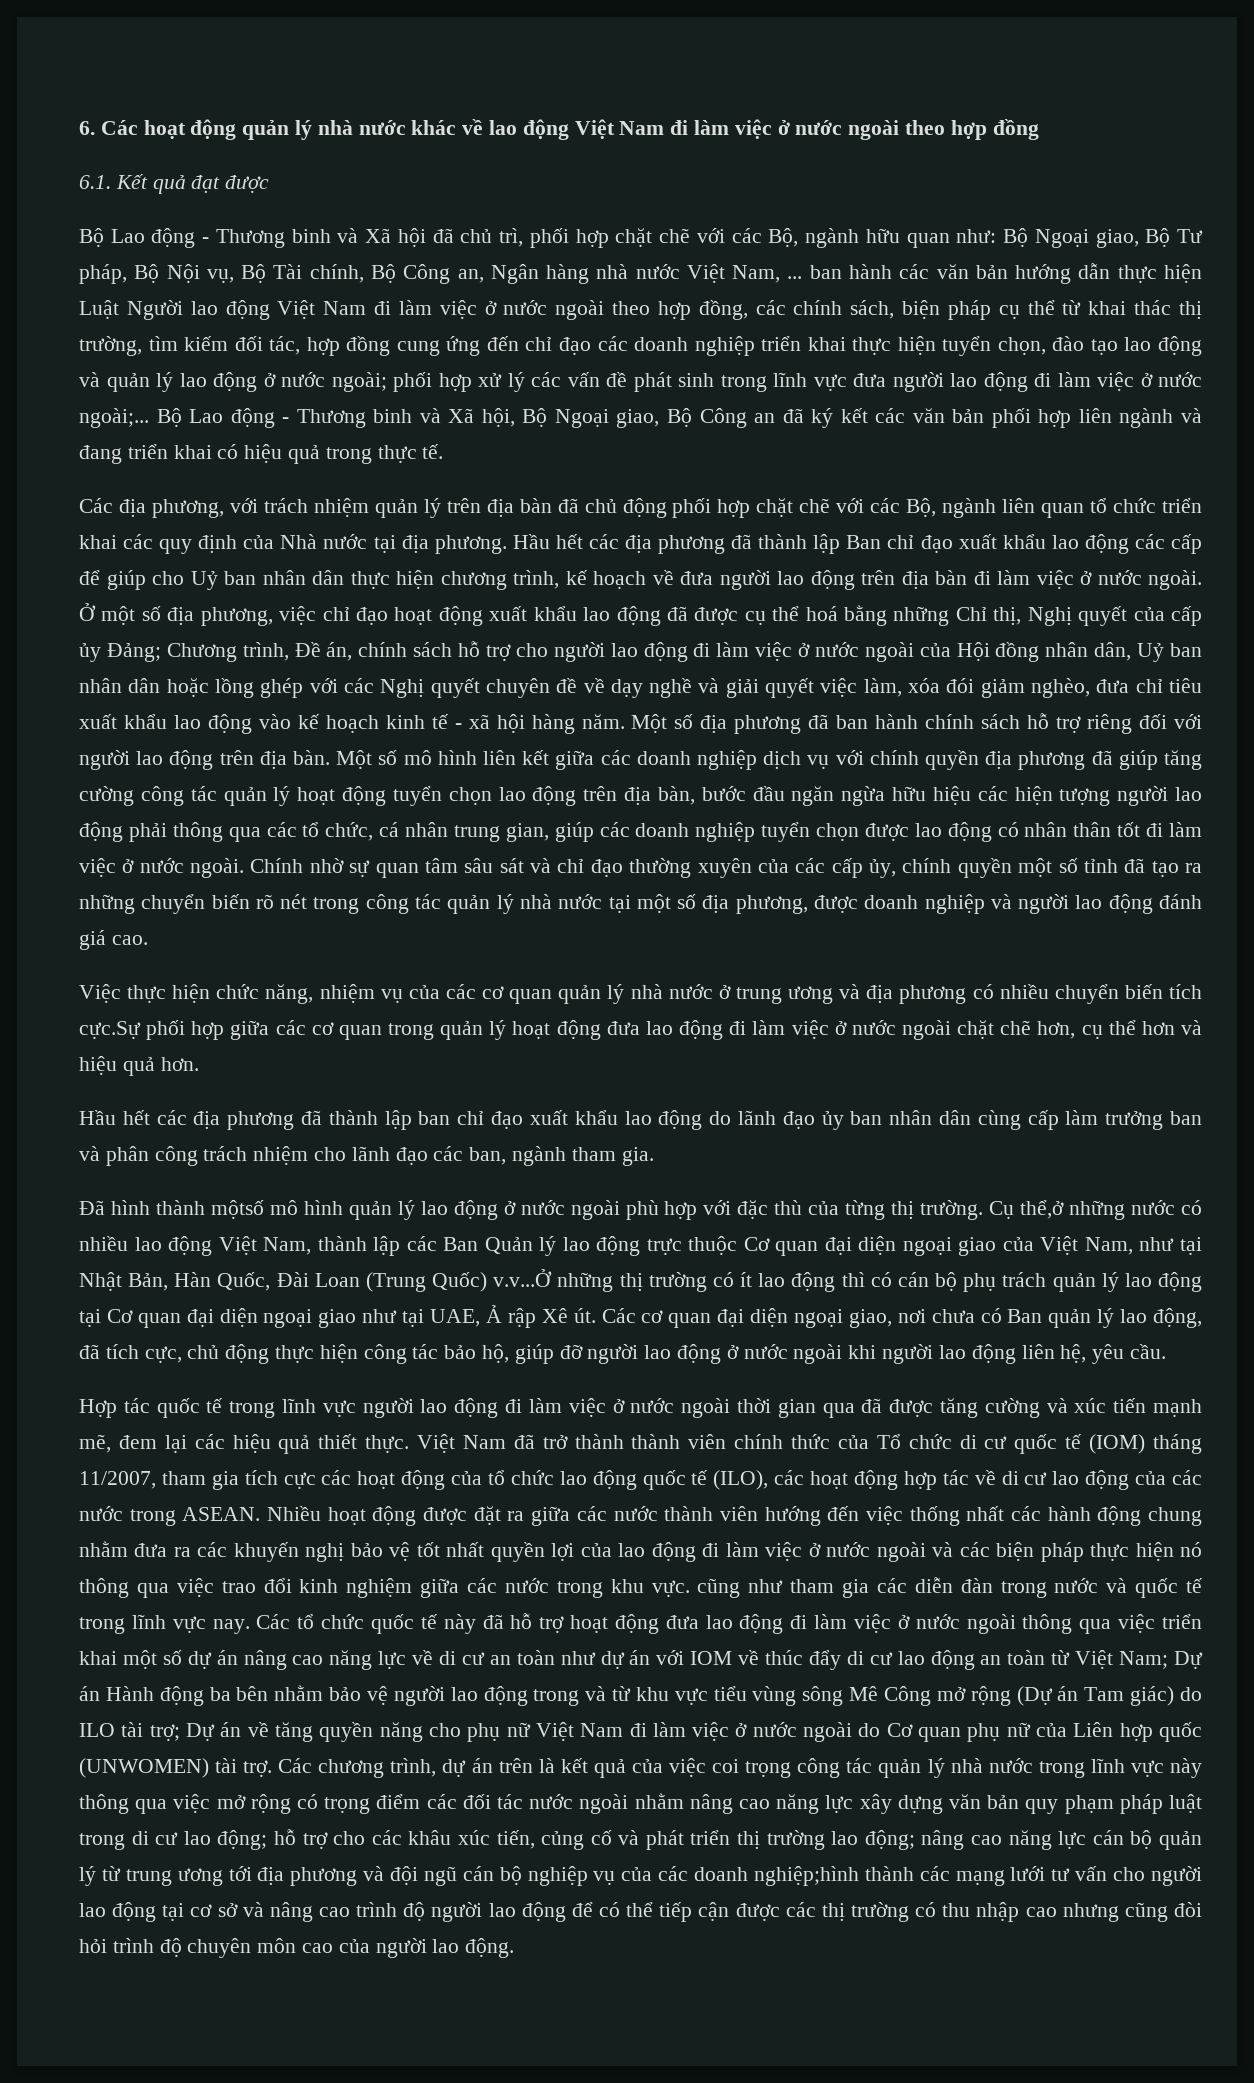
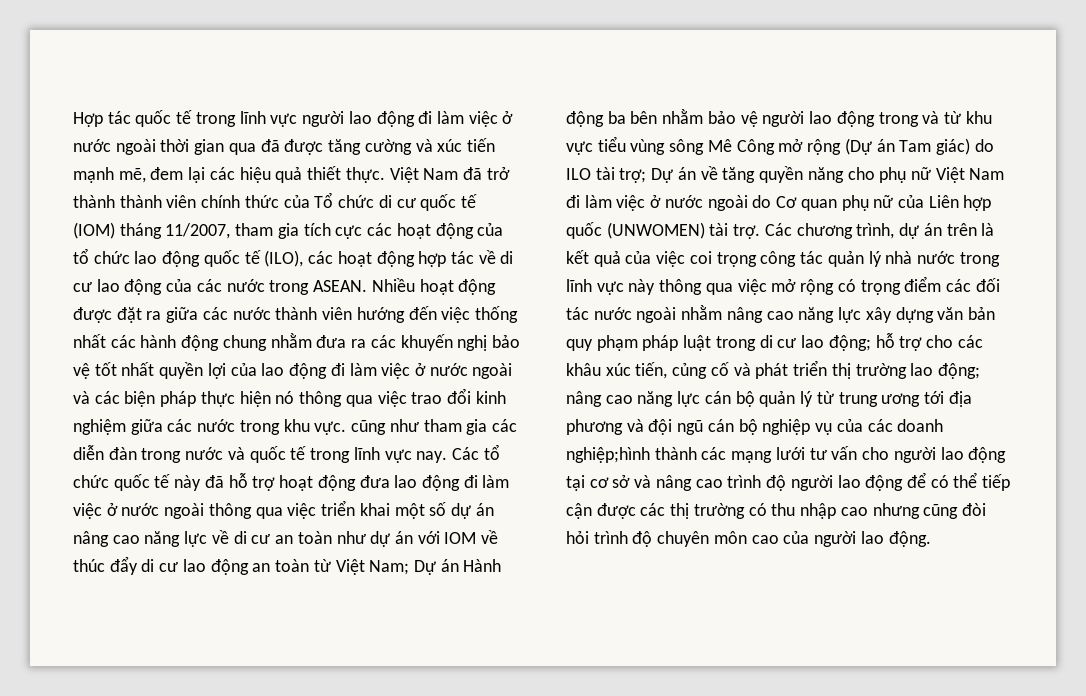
[79,119,1039,140] [79,174,270,194] [79,228,1204,248] [79,263,1202,284] [79,300,1202,320] [79,336,1202,356] [79,372,1202,392] [79,408,1202,428] [79,444,444,464] [79,498,1202,518] [79,534,1203,554] [79,570,1202,590] [79,603,1202,626] [79,641,1202,662] [79,678,1203,698] [79,713,1202,734] [79,750,1203,770] [79,786,1203,806] [79,822,1203,842] [79,858,1202,878] [79,894,1202,914] [79,930,148,950] [79,984,1202,1004] [79,1020,1203,1040] [79,1056,199,1076] [79,1110,1202,1130] [79,1146,654,1166] [79,1200,1202,1220] [79,1236,1202,1256] [79,1269,1202,1292] [79,1305,1202,1328] [79,1344,1166,1364] 6. Các hoạt động quản lý nhà nước khác về lao động Việt Nam đi làm việc ở nước ngoài theo hợp đồng // 6.1. Kết quả đạt được // Bộ Lao động - Thương binh và Xã hội đã chủ trì, phối hợp chặt chẽ với các Bộ, ngành hữu quan như: Bộ Ngoại giao, Bộ Tư pháp, Bộ Nội vụ, Bộ Tài chính, Bộ Công an, Ngân hàng nhà nước Việt Nam, ... ban hành các văn bản hướng dẫn thực hiện Luật Người lao động Việt Nam đi làm việc ở nước ngoài theo hợp đồng, các chính sách, biện pháp cụ thể từ khai thác thị trường, tìm kiếm đối tác, hợp đồng cung ứng đến chỉ đạo các doanh nghiệp triển khai thực hiện tuyển chọn, đào tạo lao động và quản lý lao động ở nước ngoài; phối hợp xử lý các vấn đề phát sinh trong lĩnh vực đưa người lao động đi làm việc ở nước ngoài;... Bộ Lao động - Thương binh và Xã hội, Bộ Ngoại giao, Bộ Công an đã ký kết các văn bản phối hợp liên ngành và đang triển khai có hiệu quả trong thực tế. // Các địa phương, với trách nhiệm quản lý trên địa bàn đã chủ động phối hợp chặt chẽ với các Bộ, ngành liên quan tổ chức triển khai các quy định của Nhà nước tại địa phương. Hầu hết các địa phương đã thành lập Ban chỉ đạo xuất khẩu lao động các cấp để giúp cho Uỷ ban nhân dân thực hiện chương trình, kế hoạch về đưa người lao động trên địa bàn đi làm việc ở nước ngoài. Ở một số địa phương, việc chỉ đạo hoạt động xuất khẩu lao động đã được cụ thể hoá bằng những Chỉ thị, Nghị quyết của cấp ủy Đảng; Chương trình, Đề án, chính sách hỗ trợ cho người lao động đi làm việc ở nước ngoài của Hội đồng nhân dân, Uỷ ban nhân dân hoặc lồng ghép với các Nghị quyết chuyên đề về dạy nghề và giải quyết việc làm, xóa đói giảm nghèo, đưa chỉ tiêu xuất khẩu lao động vào kế hoạch kinh tế - xã hội hàng năm. Một số địa phương đã ban hành chính sách hỗ trợ riêng đối với người lao động trên địa bàn. Một số mô hình liên kết giữa các doanh nghiệp dịch vụ với chính quyền địa phương đã giúp tăng cường công tác quản lý hoạt động tuyển chọn lao động trên địa bàn, bước đầu ngăn ngừa hữu hiệu các hiện tượng người lao động phải thông qua các tổ chức, cá nhân trung gian, giúp các doanh nghiệp tuyển chọn được lao động có nhân thân tốt đi làm việc ở nước ngoài. Chính nhờ sự quan tâm sâu sát và chỉ đạo thường xuyên của các cấp ủy, chính quyền một số tỉnh đã tạo ra những chuyển biến rõ nét trong công tác quản lý nhà nước tại một số địa phương, được doanh nghiệp và người lao động đánh giá cao. // Việc thực hiện chức năng, nhiệm vụ của các cơ quan quản lý nhà nước ở trung ương và địa phương có nhiều chuyển biến tích cực.Sự phối hợp giữa các cơ quan trong quản lý hoạt động đưa lao động đi làm việc ở nước ngoài chặt chẽ hơn, cụ thể hơn và hiệu quả hơn. // Hầu hết các địa phương đã thành lập ban chỉ đạo xuất khẩu lao động do lãnh đạo ủy ban nhân dân cùng cấp làm trưởng ban và phân công trách nhiệm cho lãnh đạo các ban, ngành tham gia. // Đã hình thành mộtsố mô hình quản lý lao động ở nước ngoài phù hợp với đặc thù của từng thị trường. Cụ thể,ở những nước có nhiều lao động Việt Nam, thành lập các Ban Quản lý lao động trực thuộc Cơ quan đại diện ngoại giao của Việt Nam, như tại Nhật Bản, Hàn Quốc, Đài Loan (Trung Quốc) v.v...Ở những thị trường có ít lao động thì có cán bộ phụ trách quản lý lao động tại Cơ quan đại diện ngoại giao như tại UAE, Ả rập Xê út. Các cơ quan đại diện ngoại giao, nơi chưa có Ban quản lý lao động, đã tích cực, chủ động thực hiện công tác bảo hộ, giúp đỡ người lao động ở nước ngoài khi người lao động liên hệ, yêu cầu. // -> (73, 119) none

